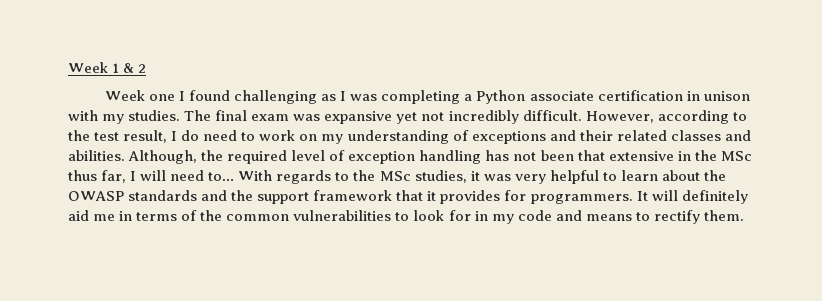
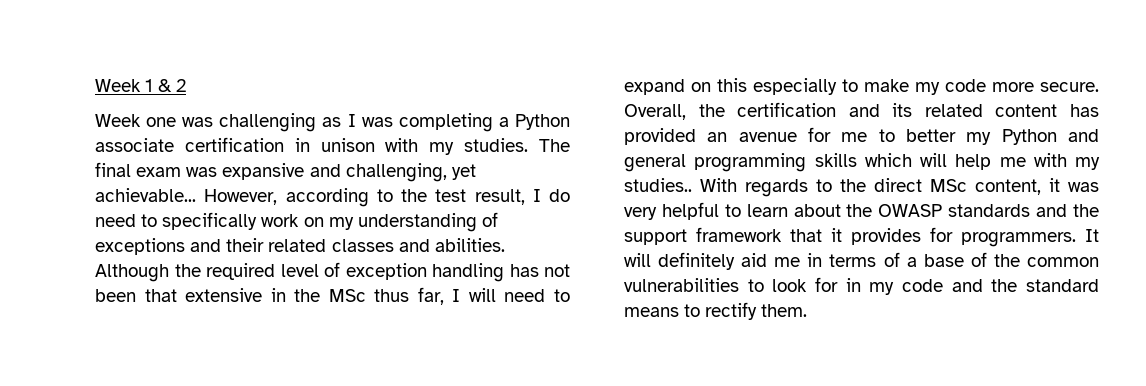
[179,90,231,101] I found -> [182,117,214,127] was
[396,110,582,124] yet not incredibly difficult. -> [309,163,476,182] [95,188,196,202] and challenging, yet achievable...
(256, 136) none -> [162,212,258,230] specifically
[128,150,198,164] Although, -> [95,264,169,282] Although
[208,172,235,181] to… -> [554,289,570,302] [624,78,1099,95] [624,102,1099,120] [624,127,1099,145] [624,153,1100,172] [624,178,692,192] to expand on this especially to make my code more secure. Overall, the certification and its related content has provided an avenue for me to better my Python and general programming skills which will help me with my studies..
[379,170,467,183] MSc studies, -> [874,178,1041,195] direct MSc content,
(198, 215) none -> [906,252,987,267] a base of
(582, 215) none -> [991,279,1099,292] the standard

